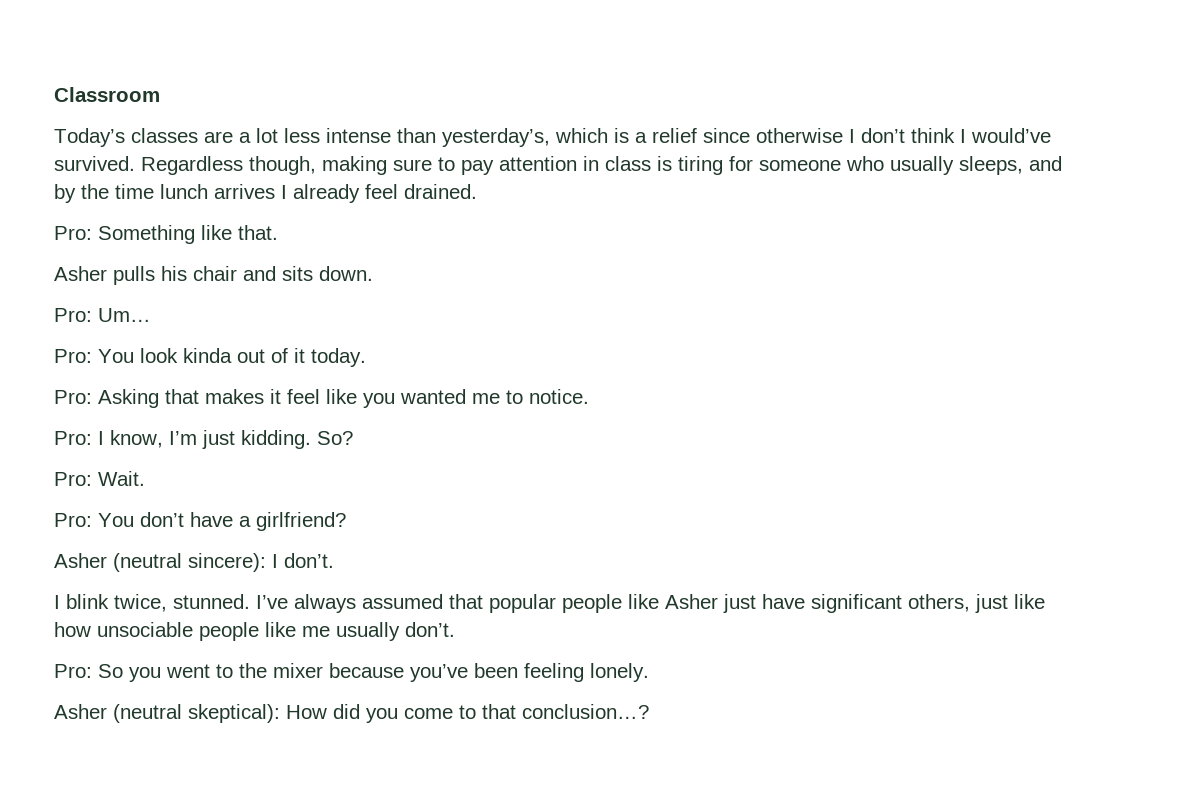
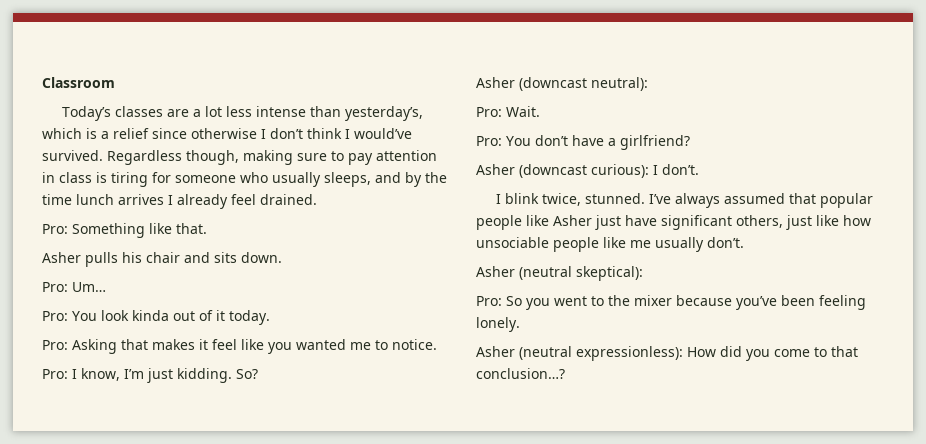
(353, 438) none -> [476,77,648,91] // Asher (downcast neutral):
[113,553,266,572] (neutral sincere): -> [519,164,649,178] (downcast curious):
(455, 629) none -> [476,266,643,281] // Asher (neutral skeptical):
[188,704,280,723] skeptical): -> [576,346,683,361] expressionless):

